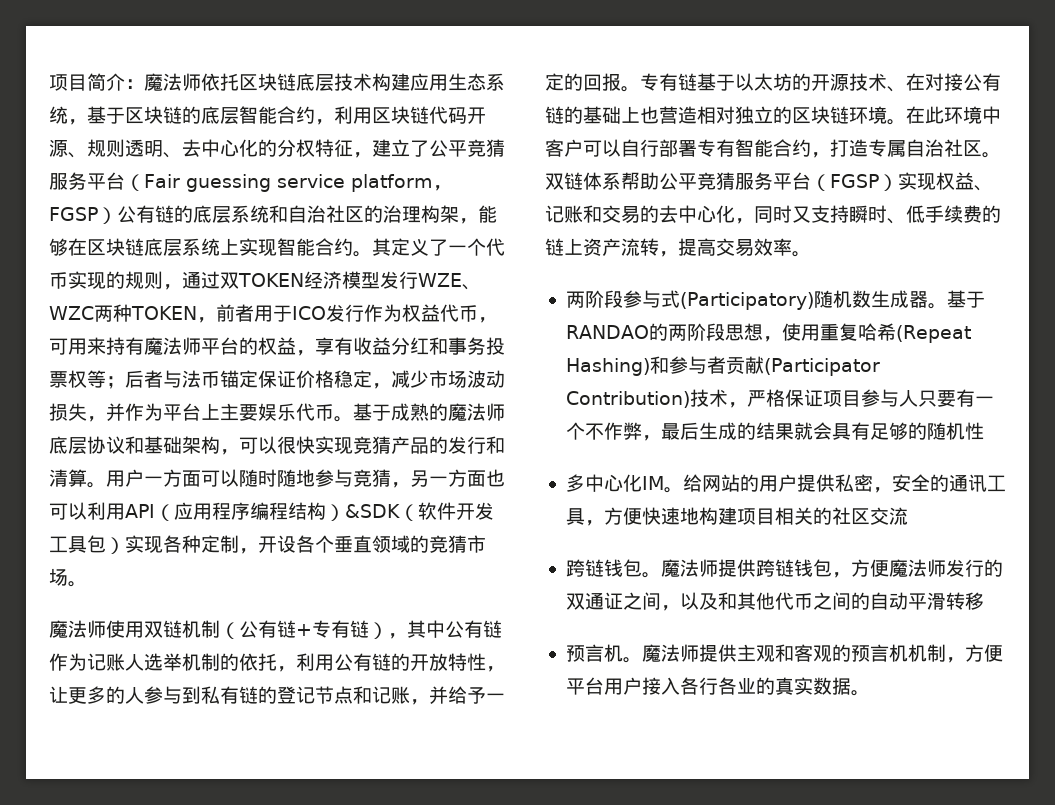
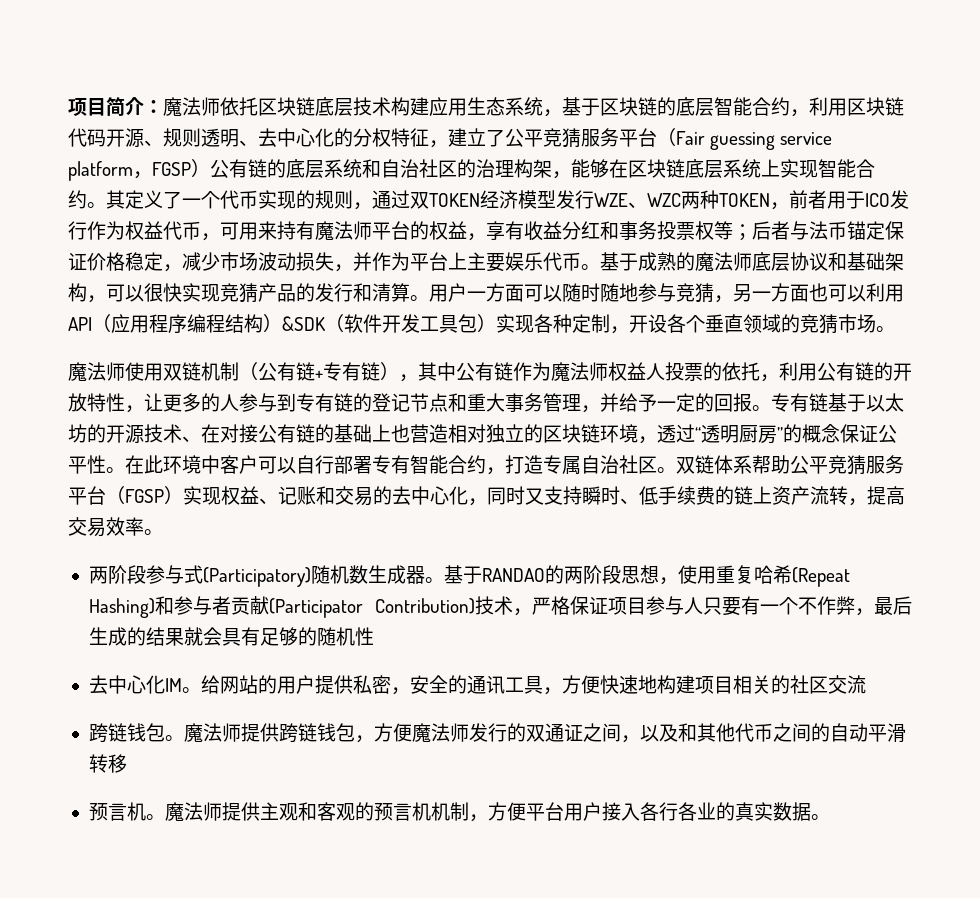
[87,653,220,671] 记账人选举机制 -> [551,362,703,381] 魔法师权益人投票
[201,686,220,704] 私 -> [296,393,315,412] 专
[372,686,410,704] 记账 -> [467,393,581,412] 重大事务管理
(887, 115) none -> [638,424,897,444] [68,455,106,474] ，透过“透明厨房”的概念保证公平性
[565,474,585,492] 多 -> [88,675,108,694] 去

